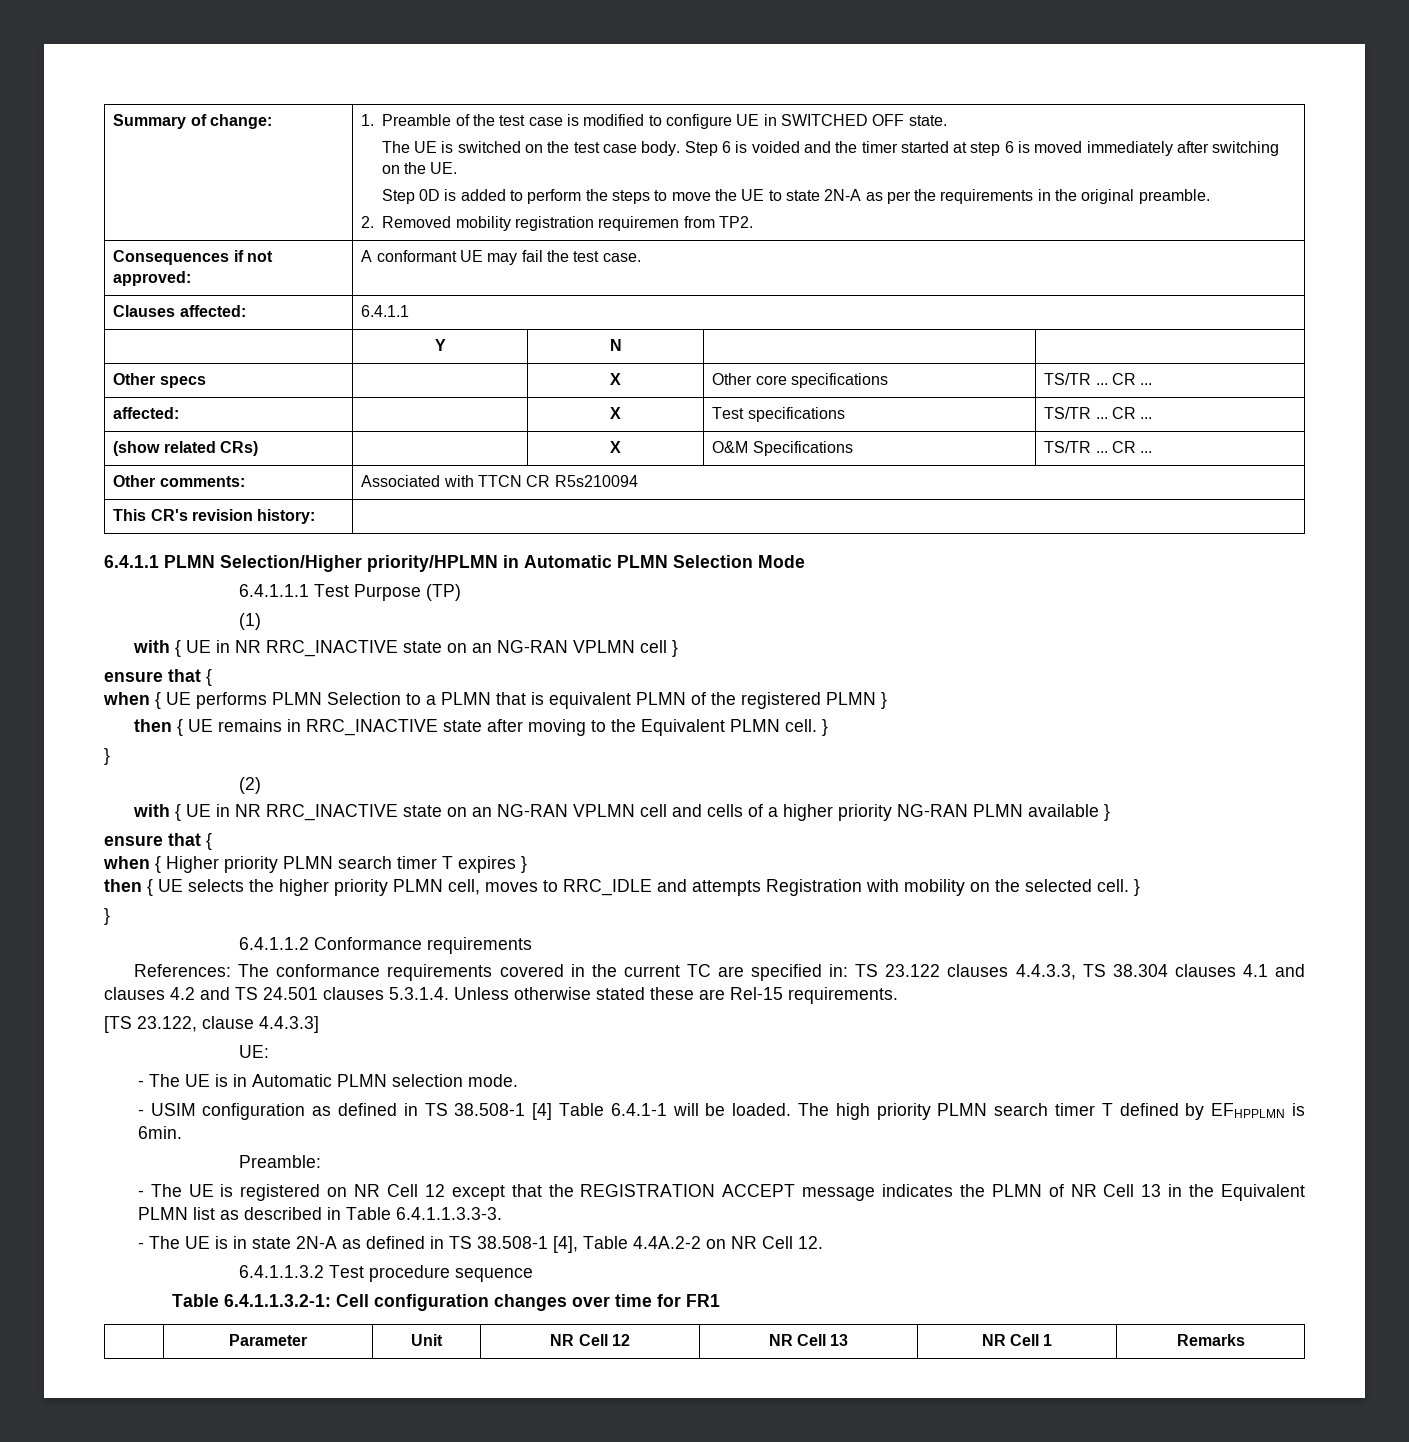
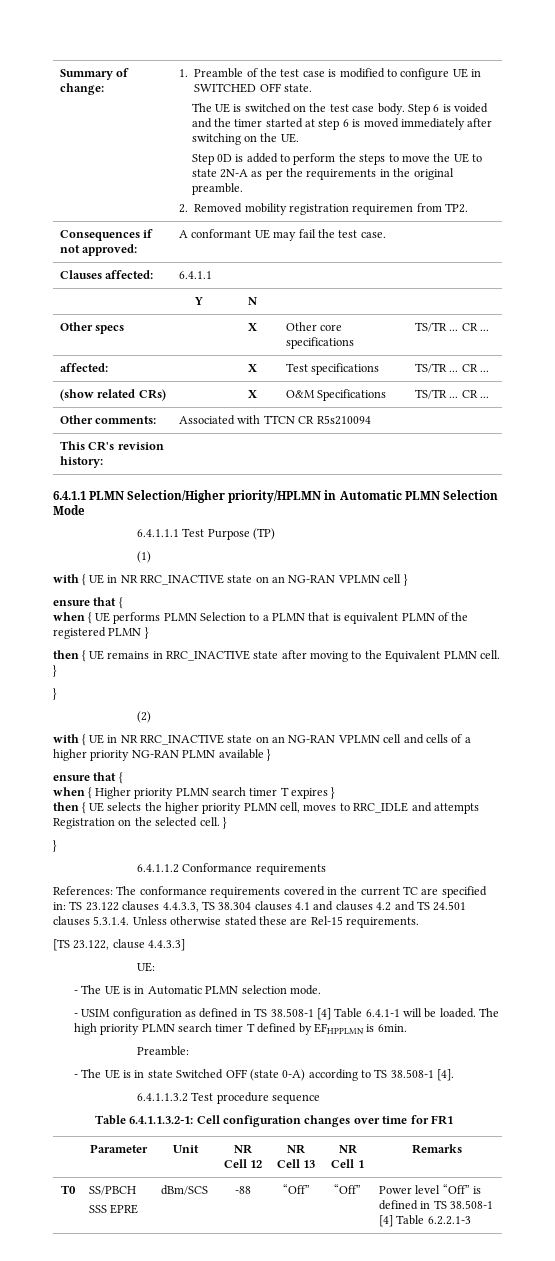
[866,879,965,896] with mobility -> (115, 823) none
[137,1184,1306,1201] [137,1207,502,1220] // - The UE is registered on NR Cell 12 except that the REGISTRATION ACCEPT message indicates the PLMN of NR Cell 13 in the Equivalent PLMN list as described in Table 6.4.1.1.3.3-3. -> (189, 1051) none
[295,1236,823,1253] 2N-A as defined in TS 38.508-1 [4], Table 4.4A.2-2 on NR Cell 12. -> [176,1069,455,1081] Switched OFF (state 0-A) according to TS 38.508-1 [4].
(1245, 1340) none -> [61,1185,76,1194] [89,1186,137,1195] [89,1204,139,1214] [161,1185,209,1195] [235,1186,251,1194] [282,1184,310,1194] [334,1184,361,1194] [379,1184,482,1194] [379,1200,494,1210] [379,1215,471,1227] // T0 | SS/PBCH // SSS EPRE | dBm/SCS | -88 | “Off” | “Off” | Power level “Off” is defined in TS 38.508-1 [4] Table 6.2.2.1-3

